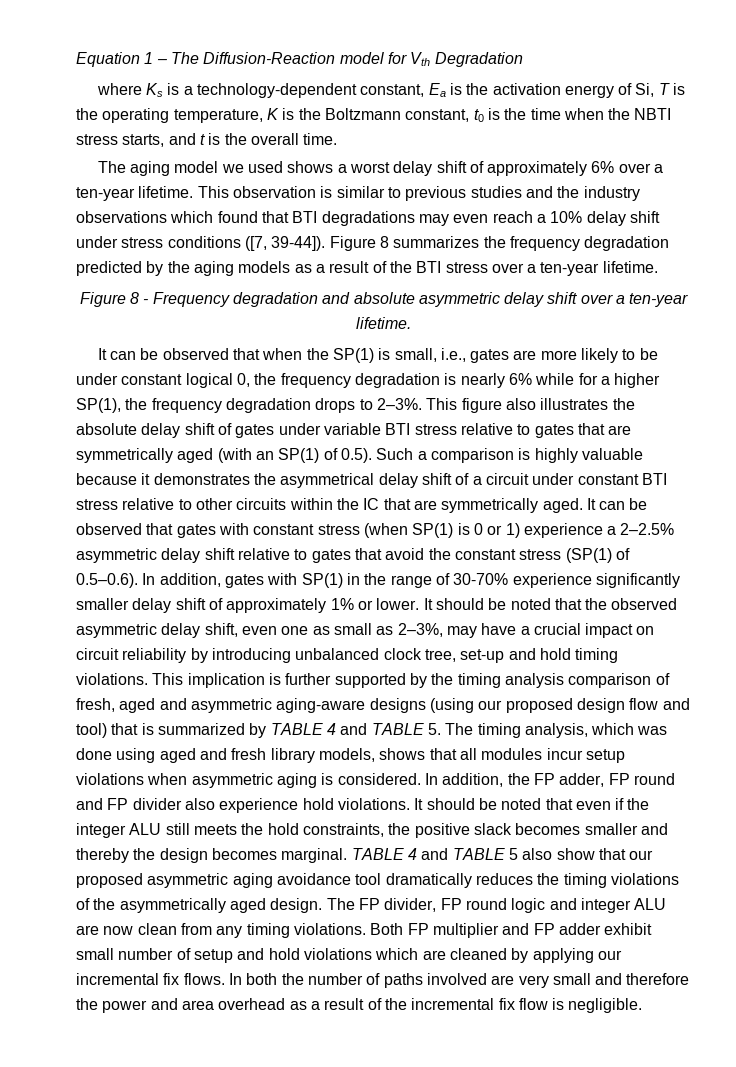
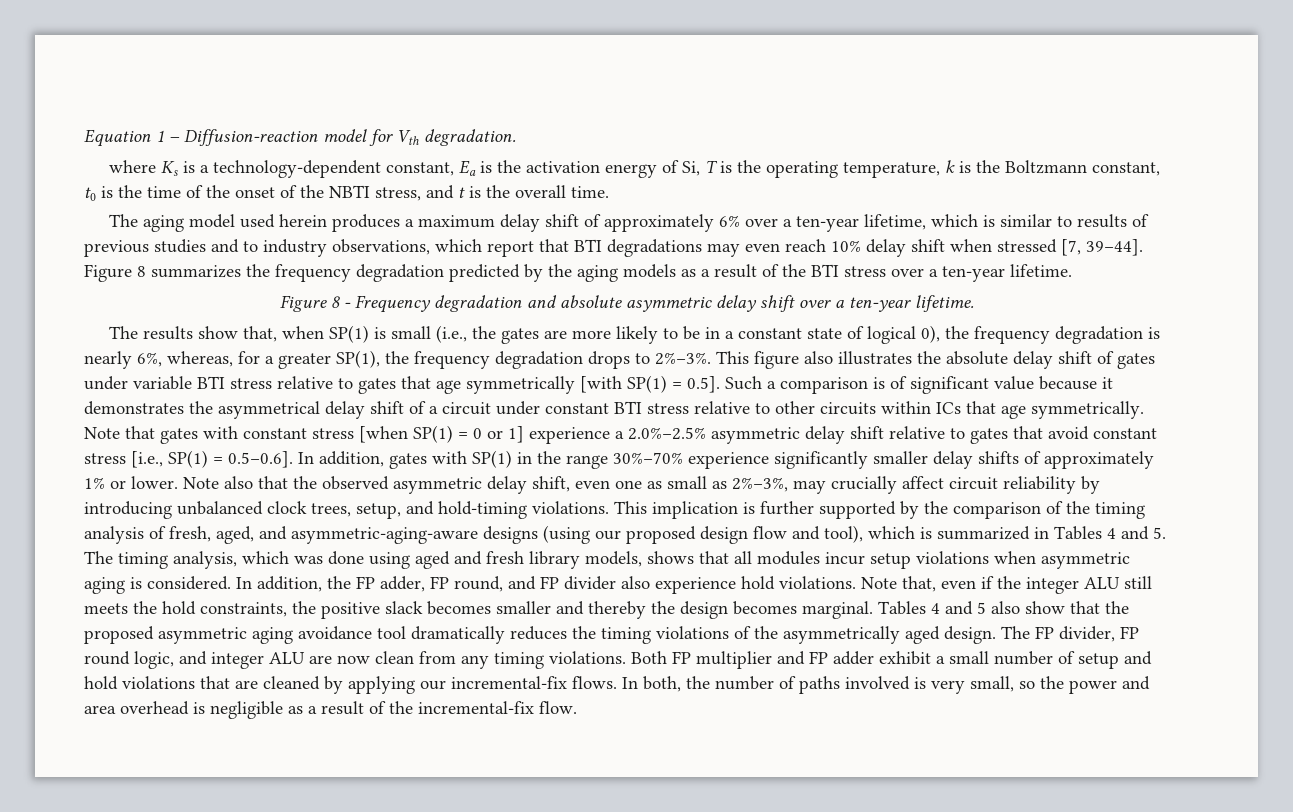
[170,52,336,64] The Diffusion-Reaction -> [184,129,318,146] Diffusion-reaction
[434,52,523,67] Degradation -> [424,129,516,146] degradation.
[266,108,279,120] K -> [945,160,956,173] k
[563,108,672,120] [76,134,165,147] when the NBTI stress starts, -> [186,185,421,201] of the onset of the NBTI stress,
[221,161,390,173] we used shows a worst -> [240,214,496,232] used herein produces a maximum
[138,186,316,198] lifetime. This observation -> [864,214,979,230] lifetime, which
(401, 192) none -> [1077,214,1150,228] results of
[557,186,640,201] [76,211,258,223] the industry observations which found -> [243,239,534,257] to industry observations, which report
[536,214,546,223] a -> (826, 245) none
[76,236,326,251] under stress conditions ([7, 39-44]). -> [950,239,1143,256] when stressed [7, 39–44].
[97,348,466,363] It can be observed that when the SP(1) is small, i.e., -> [109,325,497,343] The results show that, when SP(1) is small (i.e., the
[76,373,250,388] under constant logical 0, -> [705,325,941,344] in a constant state of logical 0),
[508,373,575,385] 6% while -> [137,351,233,367] 6%, whereas,
[614,373,661,388] higher -> [278,353,331,369] greater
[376,398,422,410] 2–3%. -> [655,352,711,365] 2%–3%.
[608,425,632,435] [76,448,372,463] are symmetrically aged (with an SP(1) of 0.5). -> [436,375,720,394] age symmetrically [with SP(1) = 0.5].
[534,448,643,463] highly valuable -> [890,376,1034,394] of significant value
[336,498,648,513] [76,523,142,535] the IC that are symmetrically aged. It can be observed -> [936,401,1144,419] [84,427,120,439] ICs that age symmetrically. Note
[363,523,470,538] (when SP(1) is -> [359,425,468,443] [when SP(1) =
[505,523,520,538] 1) -> [508,426,524,443] 1]
[620,523,675,535] 2–2.5% -> [628,427,706,440] 2.0%–2.5%
[428,548,630,563] [76,573,138,588] the constant stress (SP(1) of 0.5–0.6). -> [1093,428,1157,439] [84,450,293,468] constant stress [i.e., SP(1) = 0.5–0.6].
[435,573,509,585] of 30-70% -> [613,452,683,464] 30%–70%
[175,598,206,610] shift -> [978,451,1019,464] shifts
[423,598,551,610] It should be noted -> [183,476,253,489] Note also
[397,623,655,638] 2–3%, may have a crucial impact on -> [732,476,944,494] 2%–3%, may crucially affect
[424,648,619,663] tree, set-up and hold timing -> [311,501,527,519] trees, setup, and hold-timing
(454, 679) none -> [953,501,1090,519] comparison of the
[568,673,652,688] comparison -> (144, 535) none
[119,698,366,713] aged and asymmetric aging-aware -> [216,526,478,544] aged, and asymmetric-aging-aware
[76,723,424,738] tool) that is summarized by TABLE 4 and TABLE -> [824,525,1149,543] tool), which is summarized in Tables 4 and
[633,773,675,785] round -> [454,576,503,592] round,
[414,798,573,810] It should be noted that -> [861,576,936,592] Note that,
[351,848,505,860] TABLE 4 and TABLE -> [878,601,973,615] Tables 4 and
[629,850,654,860] our -> [1105,601,1129,614] the
[511,898,546,913] logic -> [134,651,174,669] logic,
(653, 929) none -> [936,656,945,664] a
[375,948,419,960] which -> [200,676,230,689] that
[76,973,180,985] incremental fix -> [451,676,567,689] incremental-fix
[246,973,278,985] both -> [643,676,681,692] both,
[491,973,690,988] are very small and therefore -> [914,676,1035,694] is very small, so
[289,998,643,1013] as a result of the incremental fix flow is negligible. -> [193,701,577,719] is negligible as a result of the incremental-fix flow.

